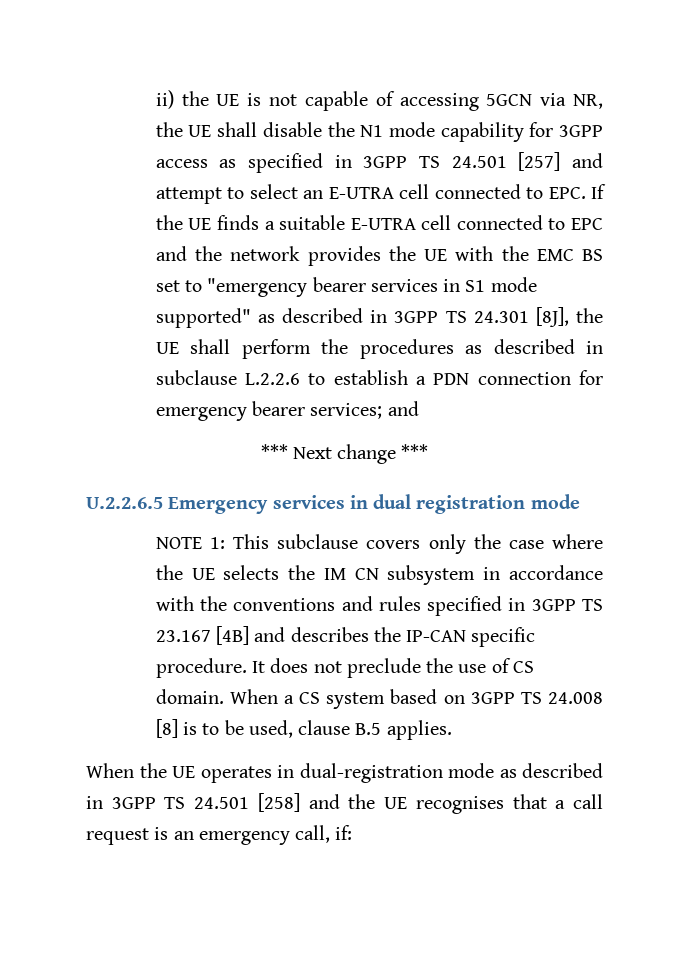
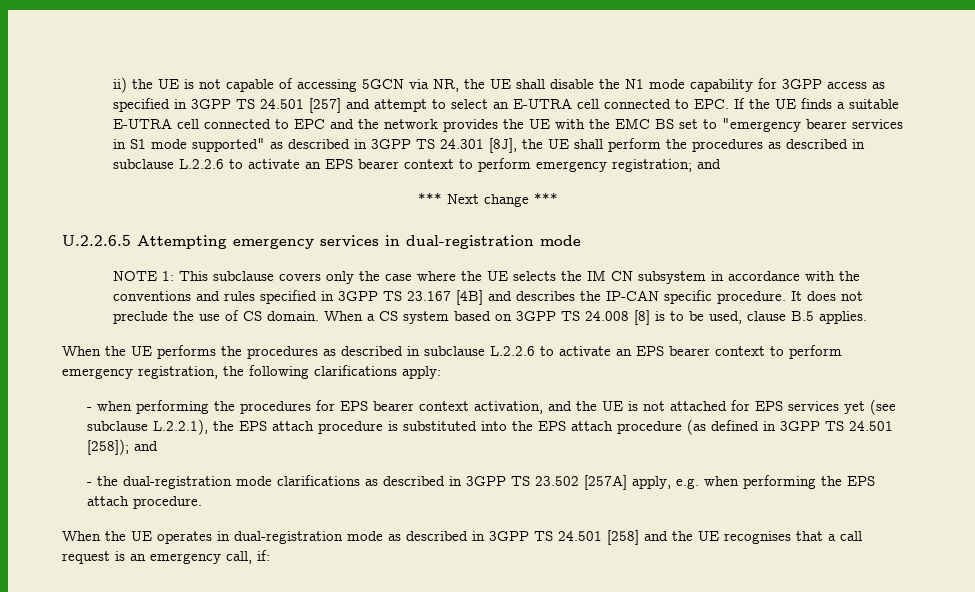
[333,370,603,385] [155,401,383,421] establish a PDN connection for emergency bearer services; -> [247,158,692,172] activate an EPS bearer context to perform emergency registration;
[168,494,526,514] Emergency services in dual registration -> [137,235,534,249] Attempting emergency services in dual-registration
(452, 730) none -> [62,345,842,359] [62,365,441,379] [87,399,897,415] [87,419,894,435] [87,439,159,455] [87,475,876,490] [87,496,203,509] // When the UE performs the procedures as described in subclause L.2.2.6 to activate an EPS bearer context to perform emergency registration, the following clarifications apply: // - when performing the procedures for EPS bearer context activation, and the UE is not attached for EPS services yet (see subclause L.2.2.1), the EPS attach procedure is substituted into the EPS attach procedure (as defined in 3GPP TS 24.501 [258]); and // - the dual-registration mode clarifications as described in 3GPP TS 23.502 [257A] apply, e.g. when performing the EPS attach procedure.

